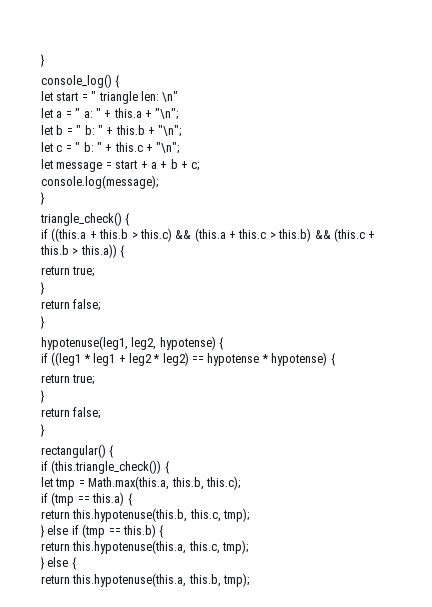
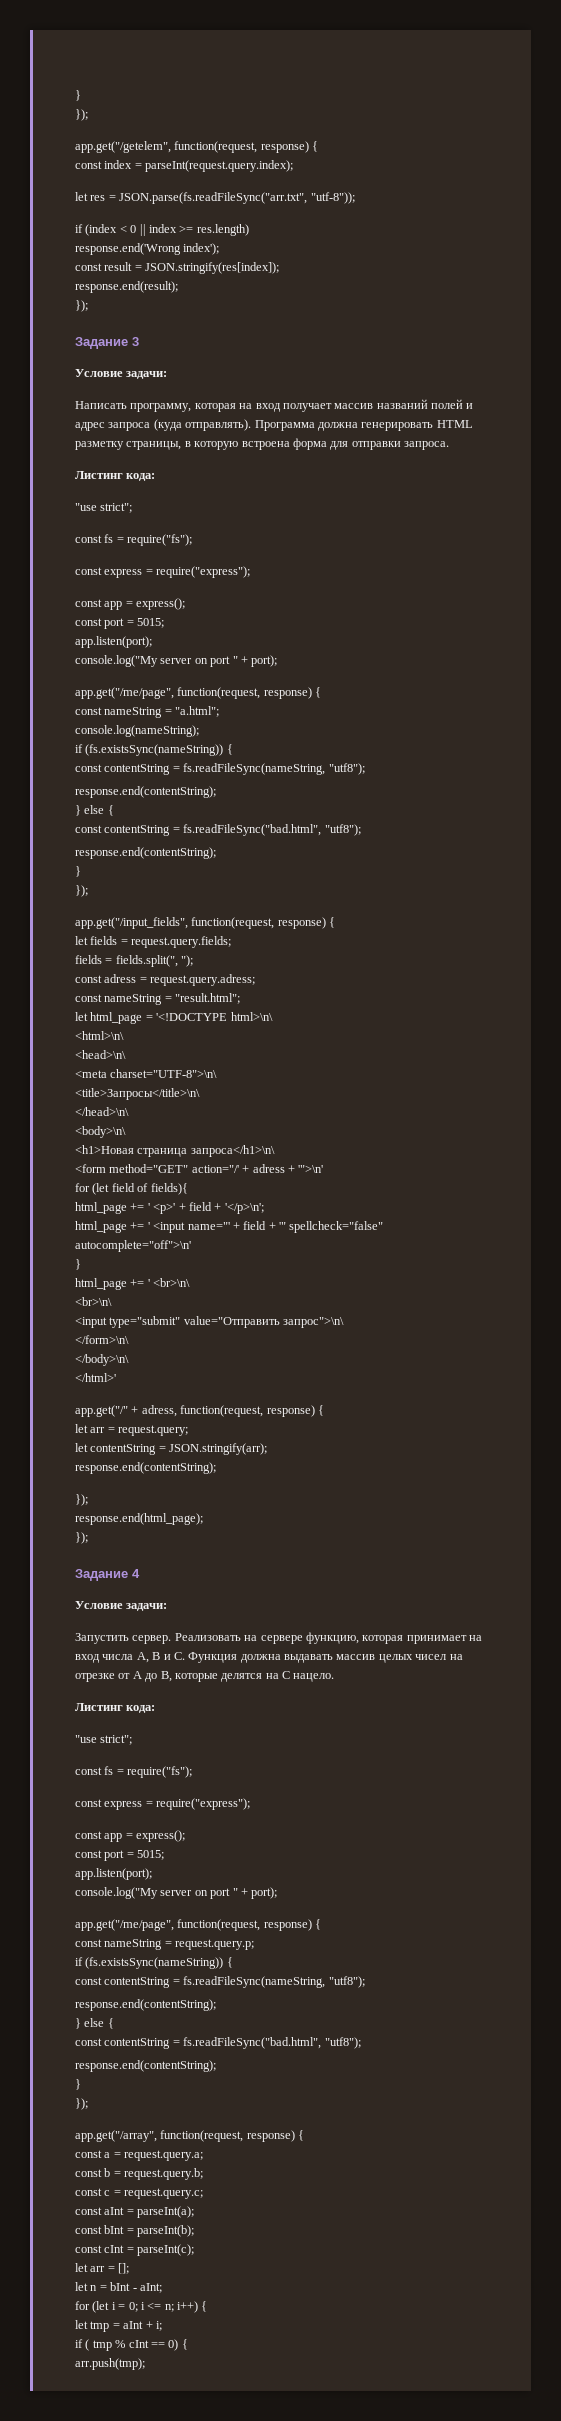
[40,54,45,67] [41,74,120,88] [41,91,179,104] [41,108,179,120] [41,125,182,137] [41,142,180,154] [41,159,200,172] [41,175,158,189] [40,192,45,205] [40,212,130,226] [41,228,376,242] [40,244,125,258] [41,266,95,277] [40,282,45,295] [41,299,101,311] [40,316,45,329] [41,336,224,350] [41,352,335,366] [41,374,95,385] [40,390,45,403] [41,407,101,419] [40,424,45,437] [41,444,114,458] [41,460,169,474] [41,476,240,490] [41,492,132,506] [41,508,250,522] [40,524,164,538] [41,540,249,554] [40,557,76,570] [41,573,250,587] } // console_log() { // let start = " triangle len: \n" // let a = " a: " + this.a + "\n"; // let b = " b: " + this.b + "\n"; // let c = " b: " + this.c + "\n"; // let message = start + a + b + c; // console.log(message); // } // triangle_check() { // if ((this.a + this.b > this.c) && (this.a + this.c > this.b) && (this.c + this.b > this.a)) { // return true; // } // return false; // } // hypotenuse(leg1, leg2, hypotense) { // if ((leg1 * leg1 + leg2 * leg2) == hypotense * hypotense) { // return true; // } // return false; // } // rectangular() { // if (this.triangle_check()) { // let tmp = Math.max(this.a, this.b, this.c); // if (tmp == this.a) { // return this.hypotenuse(this.b, this.c, tmp); // } else if (tmp == this.b) { // return this.hypotenuse(this.a, this.c, tmp); // } else { // return this.hypotenuse(this.a, this.b, tmp); -> [75,90,81,101] [75,109,88,121] [75,141,319,153] [75,160,294,172] [75,192,355,204] [75,224,249,236] [75,243,220,255] [75,262,280,274] [75,281,178,293] [75,300,88,312] [75,337,139,349] [75,369,168,379] [75,399,474,412] [75,419,473,431] [75,438,449,450] [75,471,156,481] [75,503,133,513] [75,534,193,546] [75,566,251,578] [75,598,186,610] [75,618,165,629] [75,636,152,648] [75,655,278,667] [75,687,322,699] [75,706,220,718] [75,725,199,737] [75,744,233,756] [75,763,365,775] [75,786,216,798] [75,805,114,816] [75,824,361,836] [75,847,216,859] [75,866,81,877] [75,885,88,897] [75,917,336,929] [75,936,232,948] [75,955,194,967] [75,974,256,986] [75,993,241,1005] [75,1012,273,1024] [75,1031,124,1040] [75,1050,126,1059] [75,1069,218,1078] [75,1088,200,1100] [75,1107,129,1116] [75,1126,126,1138] [75,1145,275,1157] [75,1164,324,1173] [75,1183,188,1195] [75,1202,264,1214] [75,1221,384,1233] [75,1240,191,1252] [75,1259,81,1270] [75,1278,191,1290] [75,1297,112,1306] [75,1316,345,1328] [75,1335,129,1344] [75,1354,129,1366] [75,1373,116,1382] [75,1405,324,1417] [75,1424,189,1436] [75,1443,268,1455] [75,1462,216,1474] [75,1494,88,1506] [75,1513,203,1525] [75,1532,88,1544] [75,1569,140,1581] [75,1601,168,1611] [75,1632,482,1644] [75,1652,463,1663] [75,1671,335,1682] [75,1703,156,1713] [75,1735,133,1745] [75,1766,193,1778] [75,1798,251,1810] [75,1830,186,1842] [75,1850,165,1861] [75,1868,152,1880] [75,1887,278,1899] [75,1919,322,1931] [75,1939,255,1950] [75,1957,233,1969] [75,1976,365,1988] [75,1999,216,2011] [75,2018,114,2029] [75,2037,361,2049] [75,2060,216,2072] [75,2079,81,2090] [75,2098,88,2110] [75,2130,305,2142] [75,2150,204,2161] [75,2168,204,2180] [75,2188,204,2199] [75,2206,195,2218] [75,2225,195,2237] [75,2244,195,2256] [75,2263,130,2274] [75,2282,162,2293] [75,2301,208,2313] [75,2320,162,2332] [75,2339,188,2351] [75,2358,145,2370] } // }); // app.get("/getelem", function(request, response) { // const index = parseInt(request.query.index); // let res = JSON.parse(fs.readFileSync("arr.txt", "utf-8")); // if (index < 0 || index >= res.length) // response.end('Wrong index'); // const result = JSON.stringify(res[index]); // response.end(result); // }); // Задание 3 // Условие задачи: // Написать программу, которая на вход получает массив названий полей и адрес запроса (куда отправлять). Программа должна генерировать HTML разметку страницы, в которую встроена форма для отправки запроса. // Листинг кода: // "use strict"; // const fs = require("fs"); // const express = require("express"); // const app = express(); // const port = 5015; // app.listen(port); // console.log("My server on port " + port); // app.get("/me/page", function(request, response) { // const nameString = "a.html"; // console.log(nameString); // if (fs.existsSync(nameString)) { // const contentString = fs.readFileSync(nameString, "utf8"); // response.end(contentString); // } else { // const contentString = fs.readFileSync("bad.html", "utf8"); // response.end(contentString); // } // }); // app.get("/input_fields", function(request, response) { // let fields = request.query.fields; // fields = fields.split(", "); // const adress = request.query.adress; // const nameString = "result.html"; // let html_page = '<!DOCTYPE html>\n\ // <html>\n\ // <head>\n\ // <meta charset="UTF-8">\n\ // <title>Запросы</title>\n\ // </head>\n\ // <body>\n\ // <h1>Новая страница запроса</h1>\n\ // <form method="GET" action="/' + adress + '">\n' // for (let field of fields){ // html_page += ' <p>' + field + '</p>\n'; // html_page += ' <input name="' + field + '" spellcheck="false" autocomplete="off">\n' // } // html_page += ' <br>\n\ // <br>\n\ // <input type="submit" value="Отправить запрос">\n\ // </form>\n\ // </body>\n\ // </html>' // app.get("/" + adress, function(request, response) { // let arr = request.query; // let contentString = JSON.stringify(arr); // response.end(contentString); // }); // response.end(html_page); // }); // Задание 4 // Условие задачи: // Запустить сервер. Реализовать на сервере функцию, которая принимает на вход числа A, B и C. Функция должна выдавать массив целых чисел на отрезке от A до B, которые делятся на C нацело. // Листинг кода: // "use strict"; // const fs = require("fs"); // const express = require("express"); // const app = express(); // const port = 5015; // app.listen(port); // console.log("My server on port " + port); // app.get("/me/page", function(request, response) { // const nameString = request.query.p; // if (fs.existsSync(nameString)) { // const contentString = fs.readFileSync(nameString, "utf8"); // response.end(contentString); // } else { // const contentString = fs.readFileSync("bad.html", "utf8"); // response.end(contentString); // } // }); // app.get("/array", function(request, response) { // const a = request.query.a; // const b = request.query.b; // const c = request.query.c; // const aInt = parseInt(a); // const bInt = parseInt(b); // const cInt = parseInt(c); // let arr = []; // let n = bInt - aInt; // for (let i = 0; i <= n; i++) { // let tmp = aInt + i; // if ( tmp % cInt == 0) { // arr.push(tmp);

